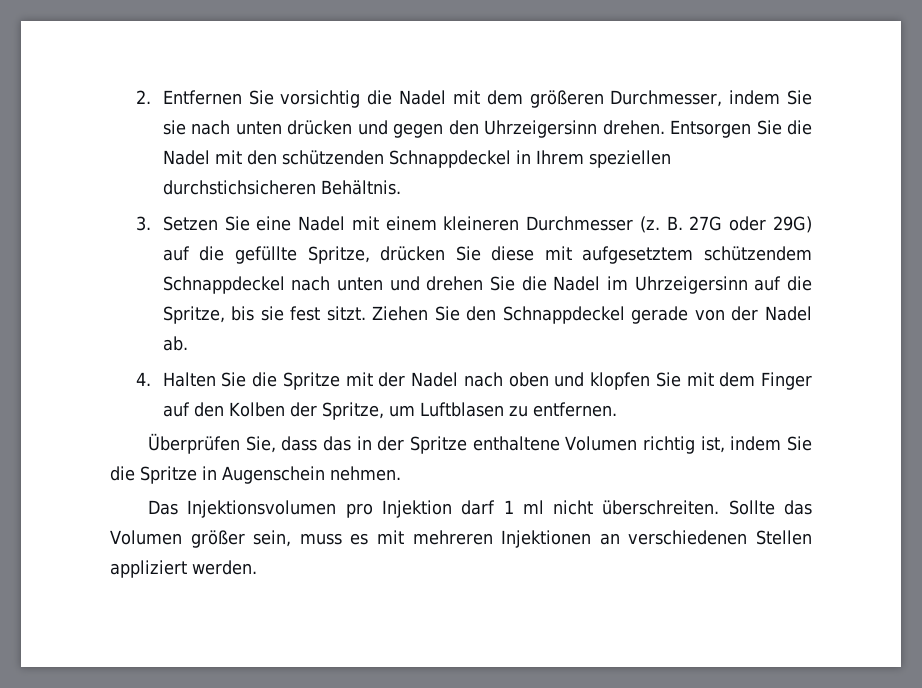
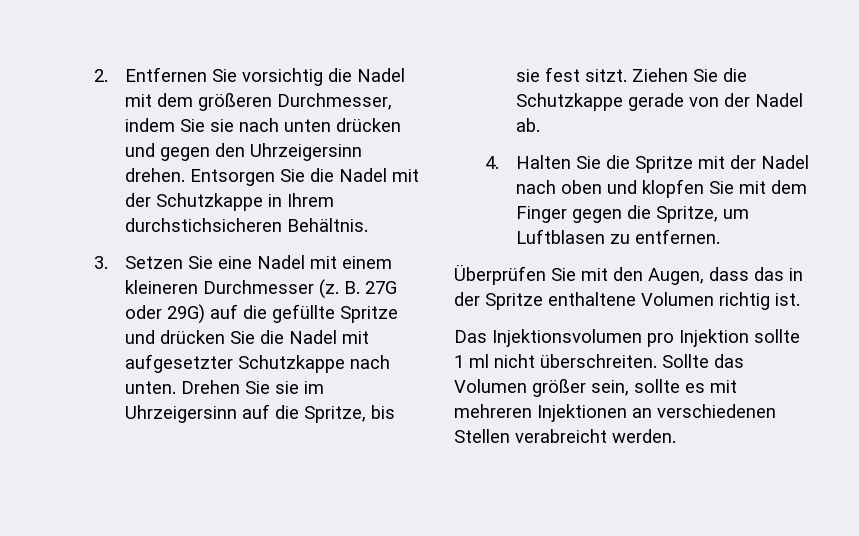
[246,150,511,168] den schützenden Schnappdeckel -> [124,193,263,211] der Schutzkappe
[588,150,671,168] speziellen -> (334, 200) none
[307,246,812,264] [162,276,601,294] Spritze, drücken Sie diese mit aufgesetztem schützendem Schnappdeckel nach unten und drehen Sie die Nadel -> [339,306,398,323] [124,330,369,344] [124,354,390,373] [124,380,299,394] Spritze und drücken Sie die Nadel mit aufgesetzter Schutzkappe nach unten. Drehen Sie sie
[466,306,625,324] den Schnappdeckel -> [722,68,747,82] [515,93,623,111] die Schutzkappe
[162,402,317,417] auf den Kolben der -> [571,205,651,223] gegen die
[245,436,276,453] Sie, -> [551,267,704,285] Sie mit den Augen,
[700,436,812,453] [110,466,401,484] ist, indem Sie die Spritze in Augenschein nehmen. -> [775,293,800,306] ist.
[461,500,496,515] darf -> [754,329,800,343] sollte
[299,533,342,545] muss -> [634,379,680,393] sollte
[110,560,187,578] appliziert -> [515,429,607,443] verabreicht

